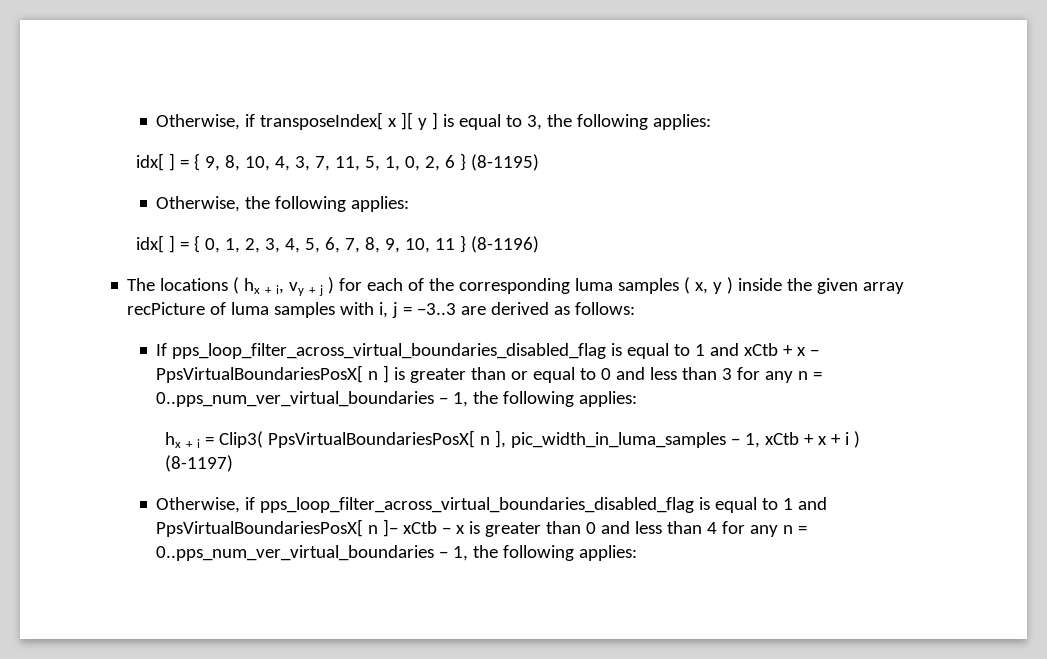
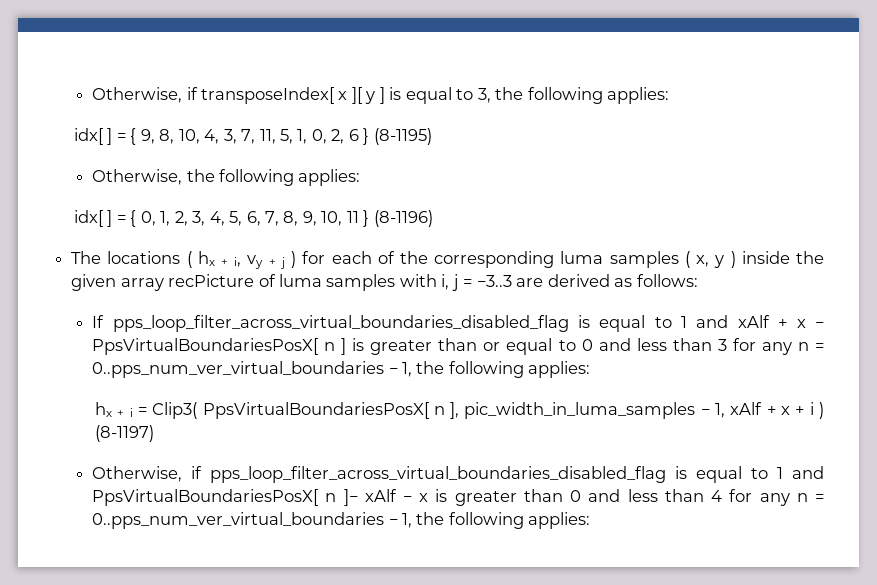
[744,343,779,356] xCtb -> [737,315,770,328] xAlf
[764,432,799,445] xCtb -> [730,402,763,415] xAlf
[403,521,438,534] xCtb -> [364,489,397,502] xAlf

